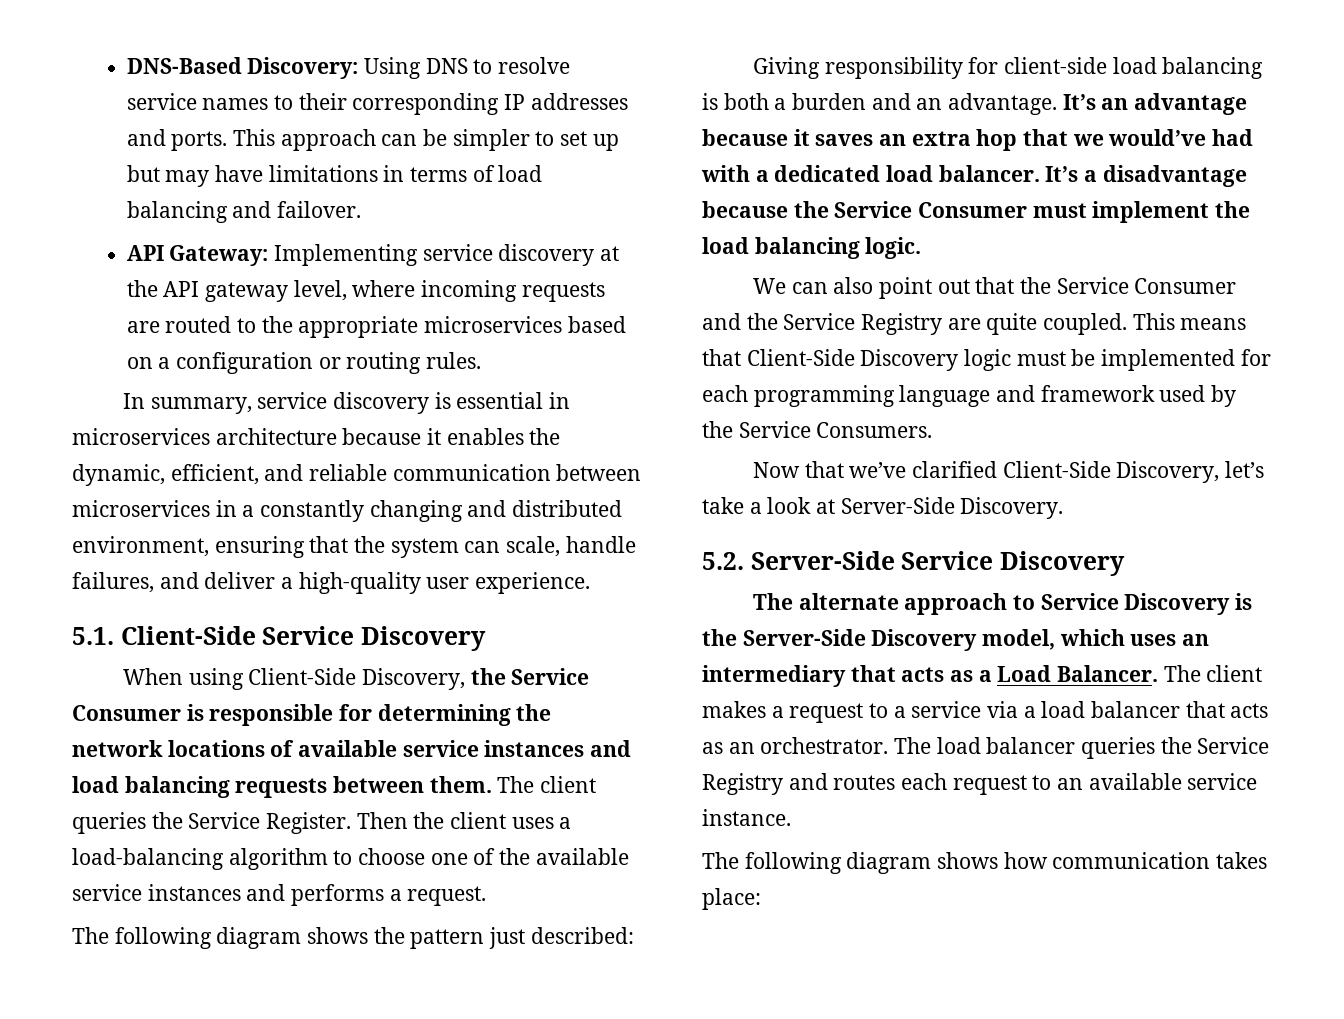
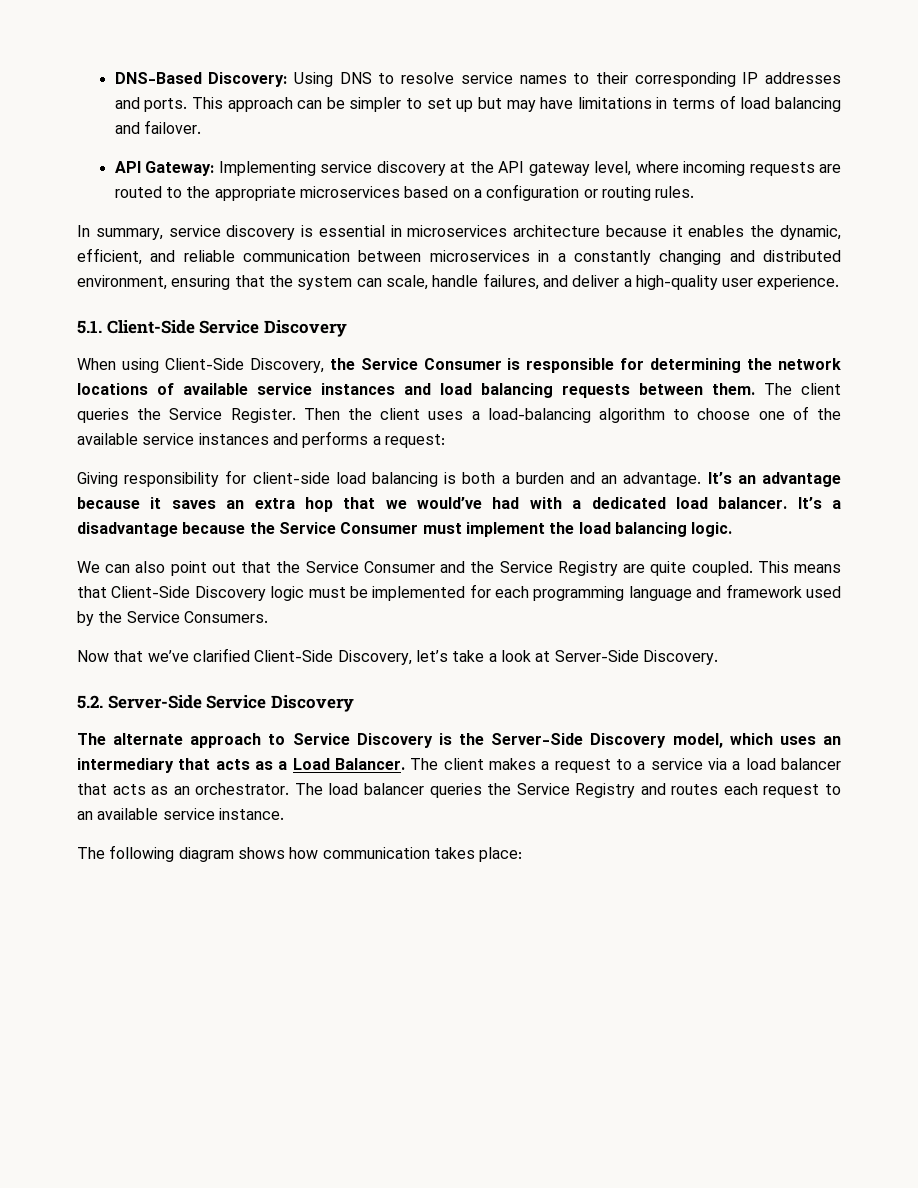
[407,886,487,906] [72,927,634,949] request. // The following diagram shows the pattern just described: -> [384,434,445,448] request:

